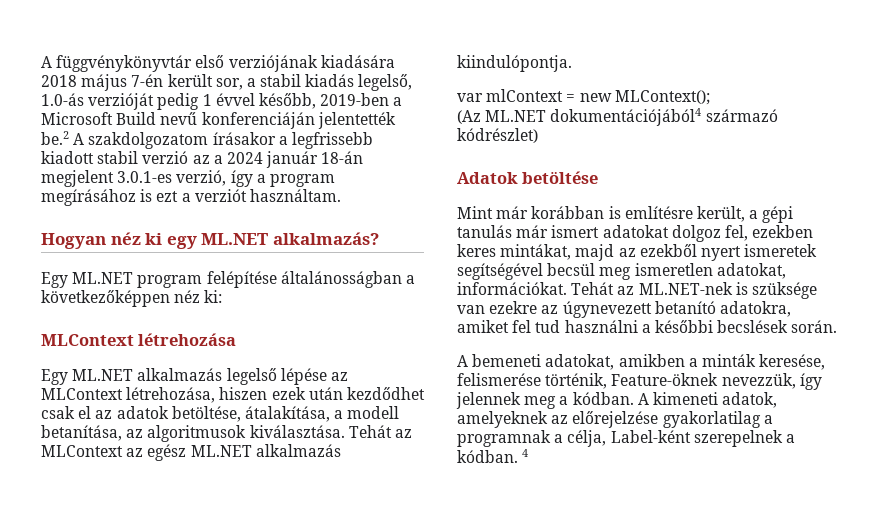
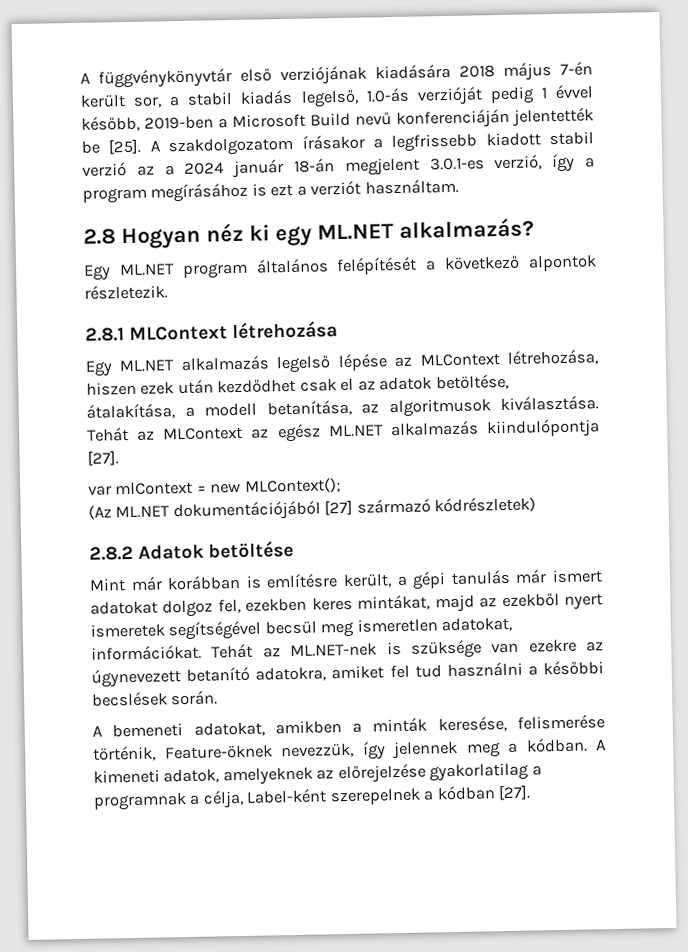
[41,131,69,145] be.2 -> [81,138,142,155] be [25].
(341, 195) none -> [83,228,116,245] 2.8
[206,271,415,288] [41,290,223,307] felépítése általánosságban a következőképpen néz ki: // -> [255,254,597,276] [84,284,168,300] [85,327,125,342] általános felépítését a következő alpontok részletezik. // 2.8.1
[457,55,572,72] kiindulópontja. -> [486,418,600,439] [87,450,119,466] kiindulópontja [27].
[550,108,778,126] [457,128,538,143] dokumentációjából4 származó kódrészlet) // -> [172,496,537,522] [89,545,134,561] dokumentációjából [27] származó kódrészletek) // 2.8.2
[457,449,529,463] kódban. 4 -> [436,784,532,801] kódban [27].

